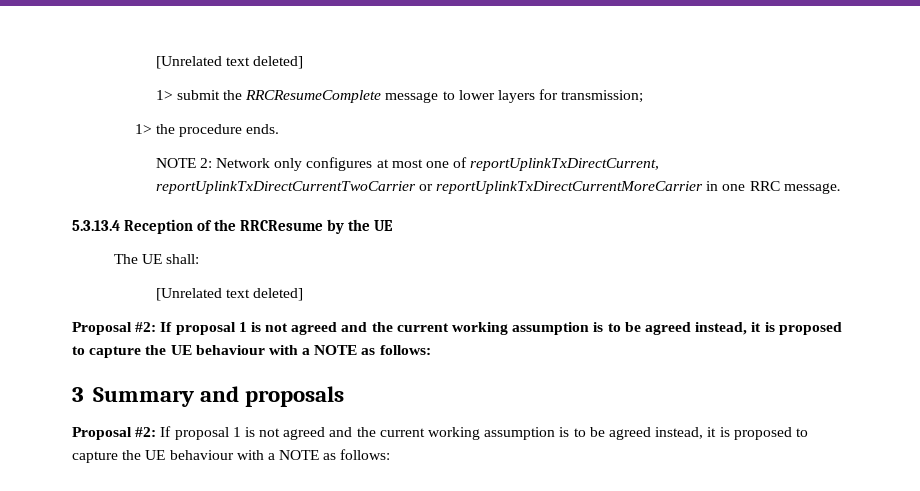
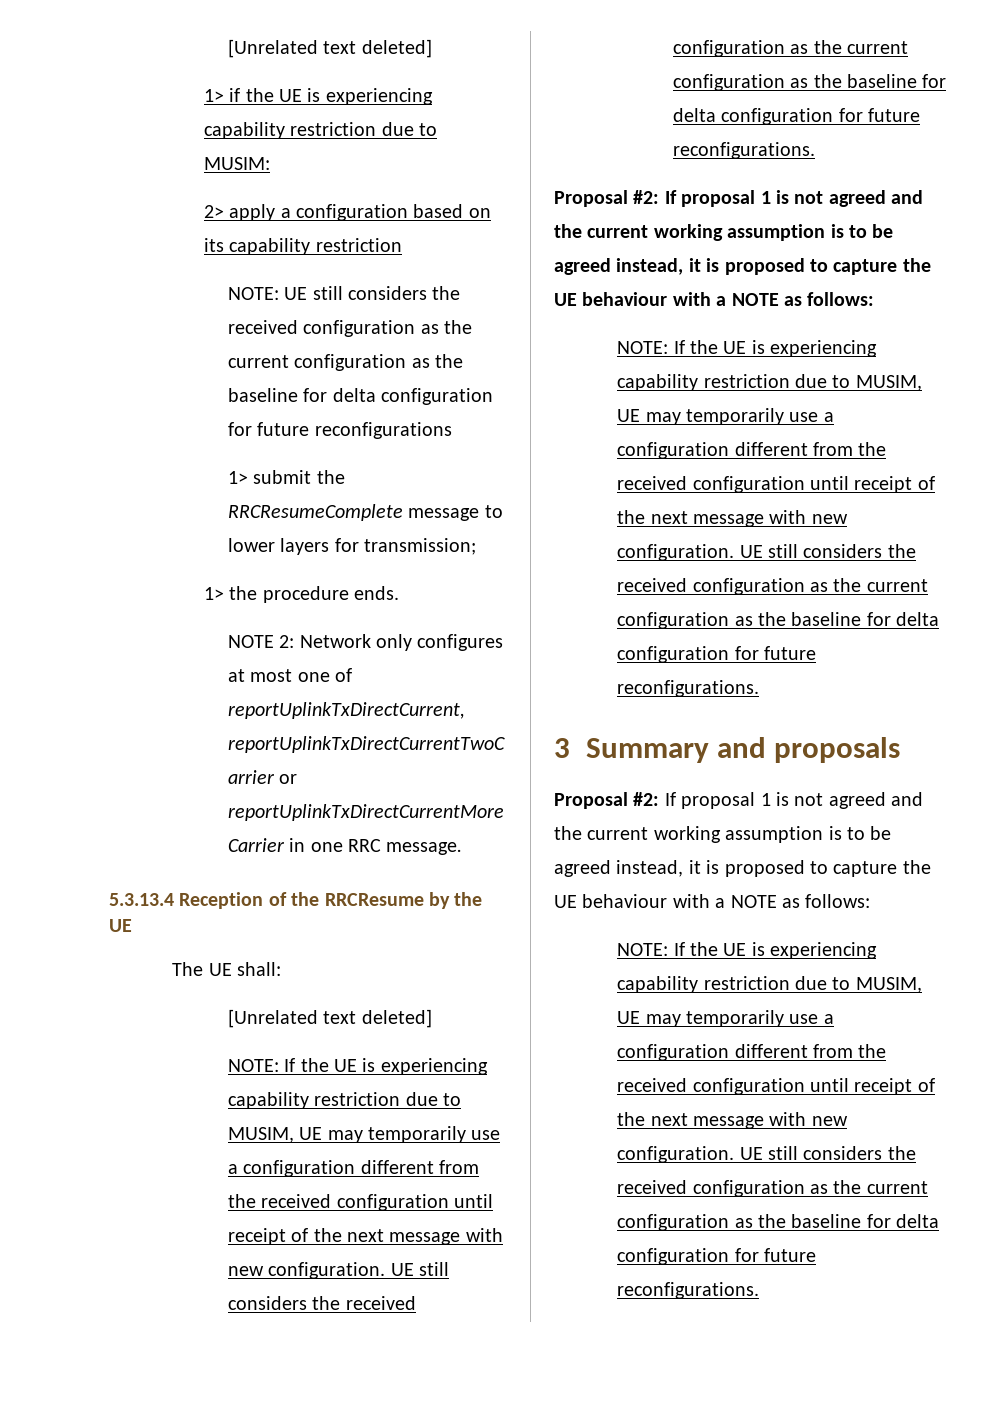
[155,56,304,69] [Unrelated text deleted] -> [227,39,432,58] [203,88,433,105] [203,122,438,139] [203,157,270,170] [203,204,491,221] [203,238,402,255] [227,286,461,300] [227,320,472,337] [227,354,463,371] [227,388,493,405] [227,422,452,439] [Unrelated text deleted] // 1> if the UE is experiencing capability restriction due to MUSIM: // 2> apply a configuration based on its capability restriction // NOTE: UE still considers the received configuration as the current configuration as the baseline for delta configuration for future reconfigurations
(304, 294) none -> [227,1058,488,1075] [227,1092,461,1109] [227,1126,501,1143] [227,1160,479,1177] [227,1194,493,1211] [227,1228,503,1245] [227,1262,449,1279] [227,1296,416,1310] [672,40,908,57] [672,74,947,91] [672,108,920,125] [672,142,815,159] // NOTE: If the UE is experiencing capability restriction due to MUSIM, UE may temporarily use a configuration different from the received configuration until receipt of the next message with new configuration. UE still considers the received configuration as the current configuration as the baseline for delta configuration for future reconfigurations.
(431, 350) none -> [617,340,878,357] [617,374,922,391] [617,408,834,425] [617,442,887,459] [617,476,935,493] [617,510,848,527] [617,544,916,561] [617,578,928,595] [617,612,940,629] [617,646,817,663] [617,680,760,697] // NOTE: If the UE is experiencing capability restriction due to MUSIM, UE may temporarily use a configuration different from the received configuration until receipt of the next message with new configuration. UE still considers the received configuration as the current configuration as the baseline for delta configuration for future reconfigurations.
(391, 454) none -> [617,942,878,959] [617,976,922,993] [617,1010,834,1027] [617,1044,887,1061] [617,1078,935,1095] [617,1112,848,1129] [617,1146,916,1163] [617,1180,928,1197] [617,1214,940,1231] [617,1248,817,1265] [617,1282,760,1299] // NOTE: If the UE is experiencing capability restriction due to MUSIM, UE may temporarily use a configuration different from the received configuration until receipt of the next message with new configuration. UE still considers the received configuration as the current configuration as the baseline for delta configuration for future reconfigurations.

